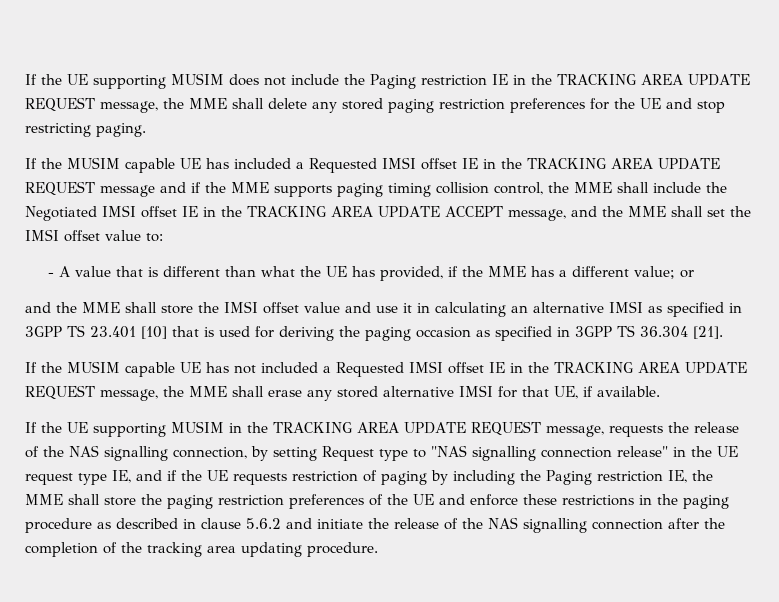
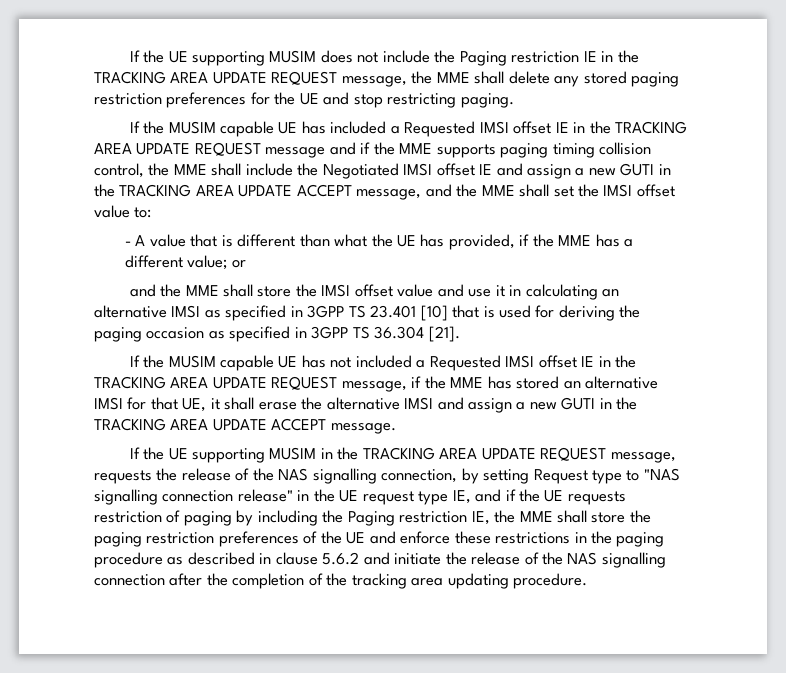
(198, 211) none -> [496,163,655,179] and assign a new GUTI
[163,386,378,401] the MME shall erase any stored -> [411,376,581,389] if the MME has stored an
[583,386,660,397] if available. -> [210,397,638,413] [94,418,396,434] it shall erase the alternative IMSI and assign a new GUTI in the TRACKING AREA UPDATE ACCEPT message.

